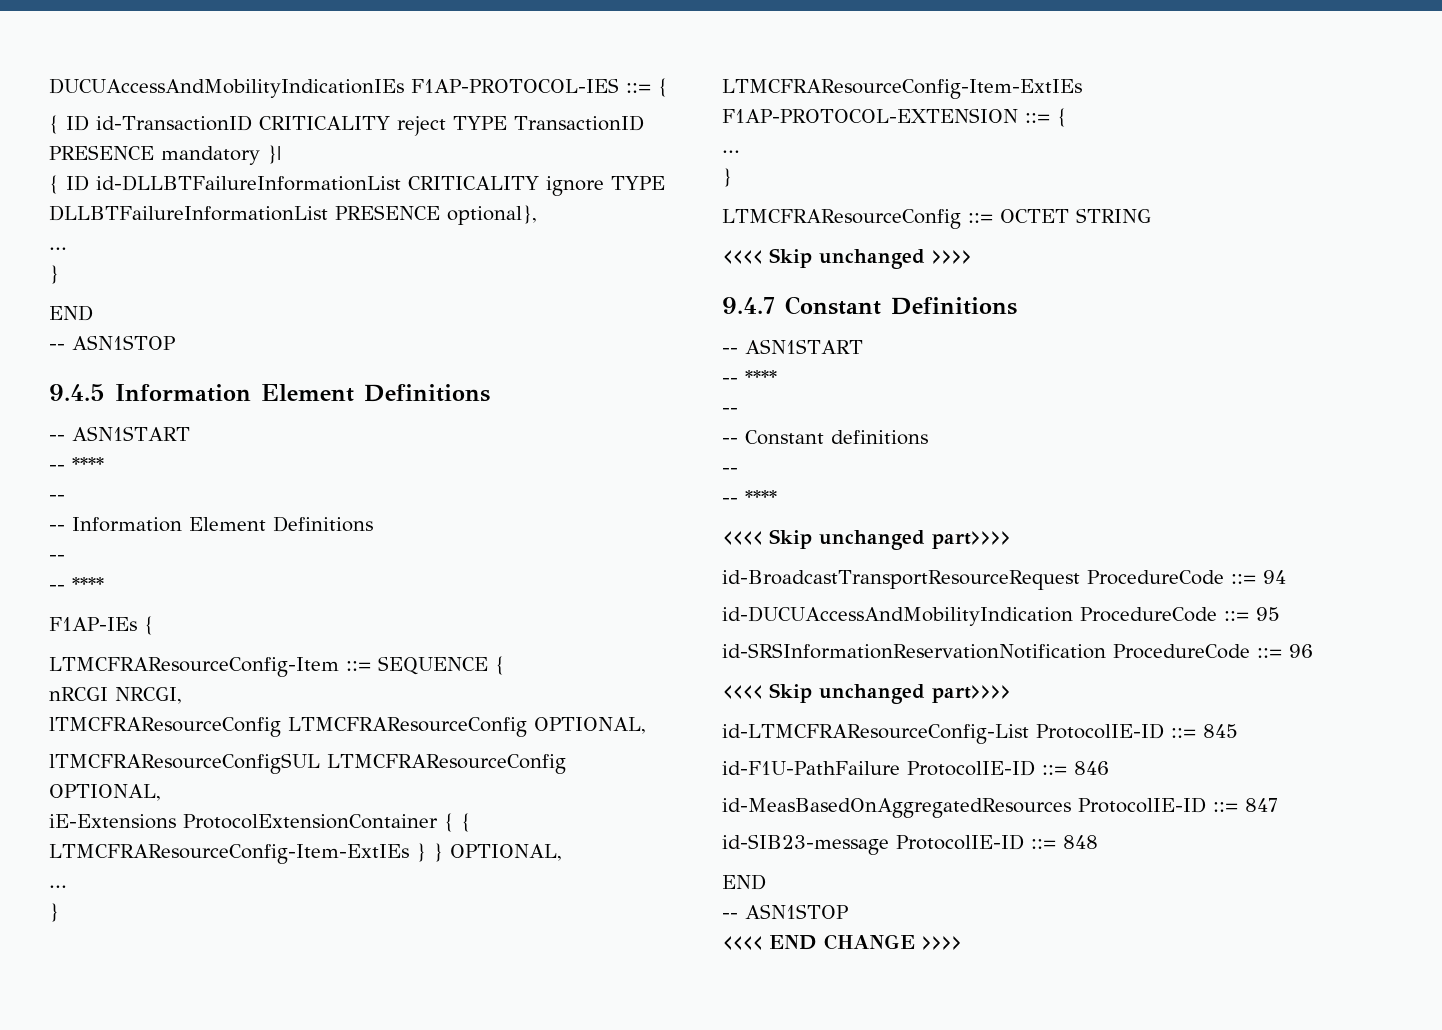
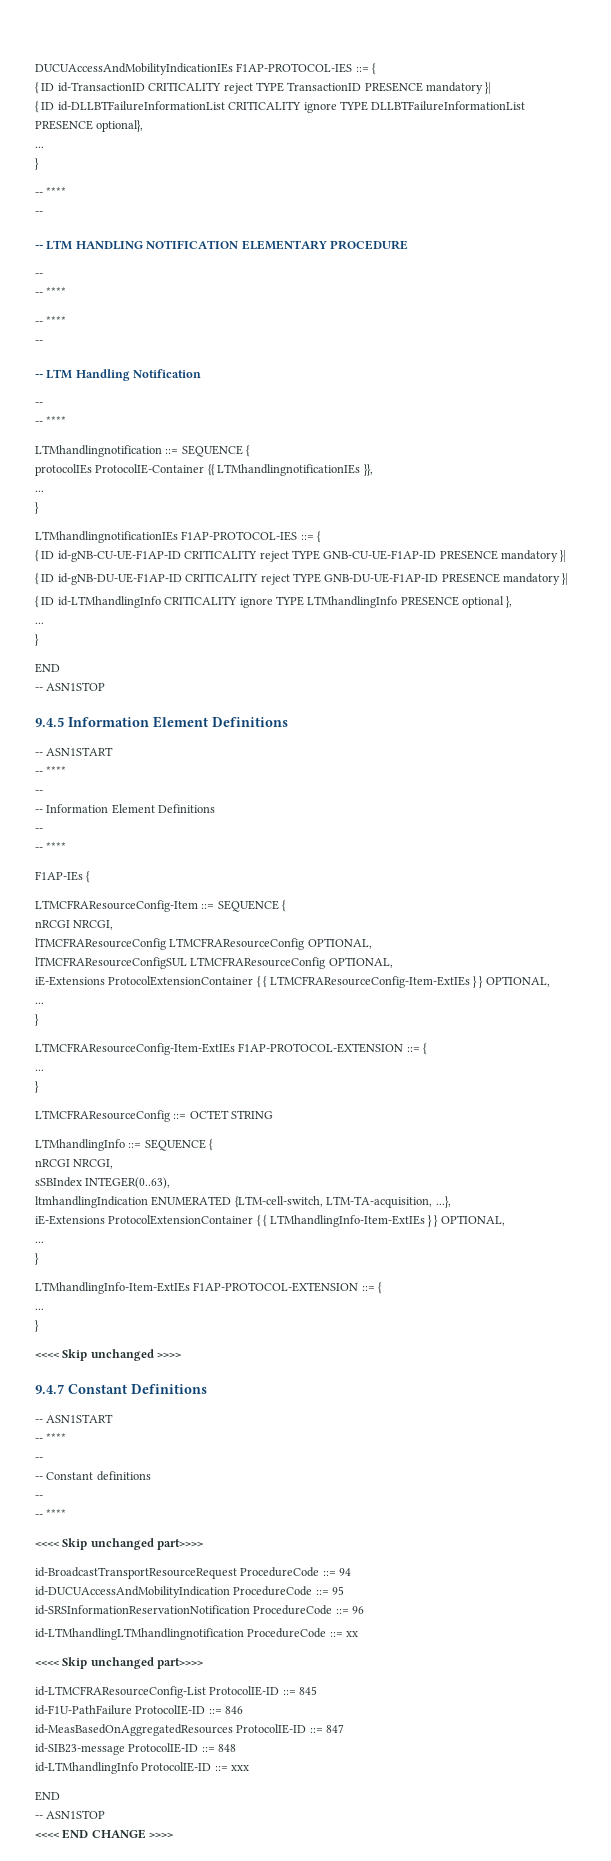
(59, 274) none -> [35,187,67,196] [35,211,43,215] [35,240,408,250] [35,273,43,277] [35,287,67,296] [35,316,67,325] [35,340,43,344] [35,369,202,381] [35,402,43,406] [35,416,67,425] [35,445,251,457] [35,464,373,476] [35,490,44,492] [35,502,39,514] [35,531,322,543] [35,550,567,562] [35,573,569,585] [35,596,513,608] [35,622,44,624] [35,634,39,646] // -- **** // -- // -- LTM HANDLING NOTIFICATION ELEMENTARY PROCEDURE // -- // -- **** // -- **** // -- // -- LTM Handling Notification // -- // -- **** // LTMhandlingnotification ::= SEQUENCE { // protocolIEs ProtocolIE-Container {{ LTMhandlingnotificationIEs }}, // ... // } // LTMhandlingnotificationIEs F1AP-PROTOCOL-IES ::= { // { ID id-gNB-CU-UE-F1AP-ID CRITICALITY reject TYPE GNB-CU-UE-F1AP-ID PRESENCE mandatory }| // { ID id-gNB-DU-UE-F1AP-ID CRITICALITY reject TYPE GNB-DU-UE-F1AP-ID PRESENCE mandatory }| // { ID id-LTMhandlingInfo CRITICALITY ignore TYPE LTMhandlingInfo PRESENCE optional }, // ... // }
(1151, 215) none -> [35,1139,214,1151] [35,1159,114,1169] [35,1177,171,1189] [35,1196,451,1208] [35,1215,505,1227] [35,1241,44,1243] [35,1253,39,1265] [35,1282,383,1294] [35,1308,44,1310] [35,1320,39,1332] // LTMhandlingInfo ::= SEQUENCE { // nRCGI NRCGI, // sSBIndex INTEGER(0..63), // ltmhandlingIndication ENUMERATED {LTM-cell-switch, LTM-TA-acquisition, ...}, // iE-Extensions ProtocolExtensionContainer { { LTMhandlingInfo-Item-ExtIEs } } OPTIONAL, // ... // } // LTMhandlingInfo-Item-ExtIEs F1AP-PROTOCOL-EXTENSION ::= { // ... // }
(1313, 651) none -> [35,1628,359,1640] // id-LTMhandlingLTMhandlingnotification ProcedureCode ::= xx
(1098, 842) none -> [35,1762,250,1774] // id-LTMhandlingInfo ProtocolIE-ID ::= xxx

